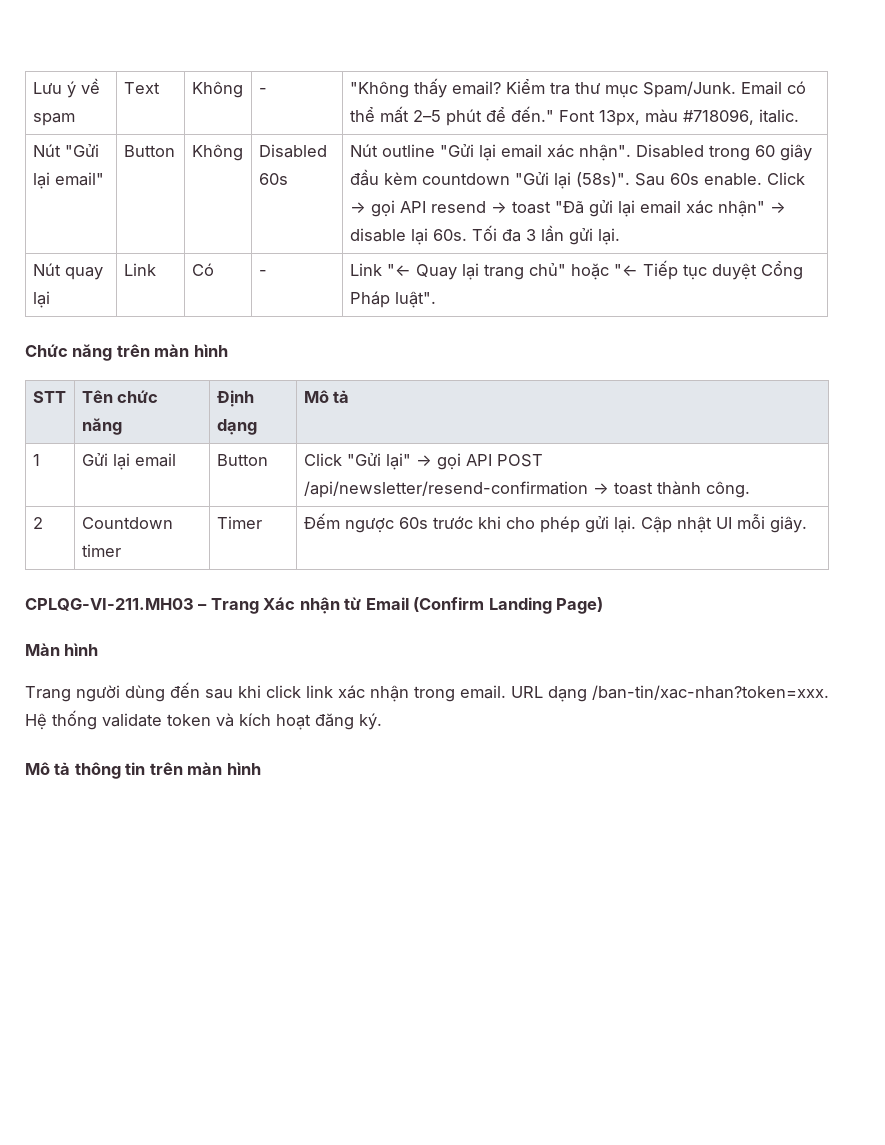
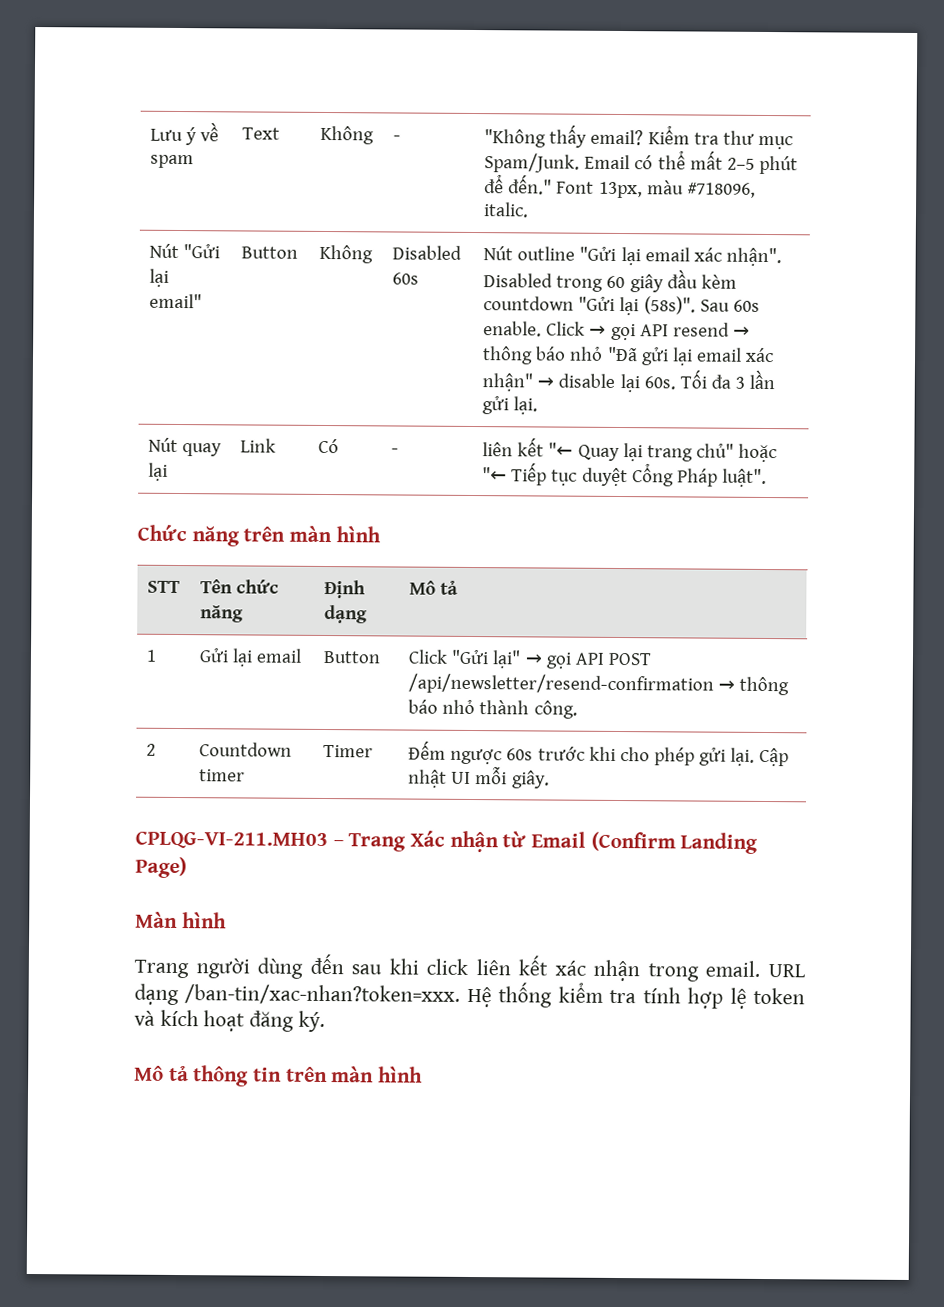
[511,201,551,214] toast -> [482,346,604,365] thông báo nhỏ
[349,263,382,276] Link -> [482,437,545,457] liên kết
[613,482,653,495] toast -> [739,676,790,696] [408,699,476,715] thông báo nhỏ
[306,685,333,698] link -> [475,955,549,976] liên kết
[102,713,162,727] validate -> [557,982,747,1009] kiểm tra tính hợp lệ

